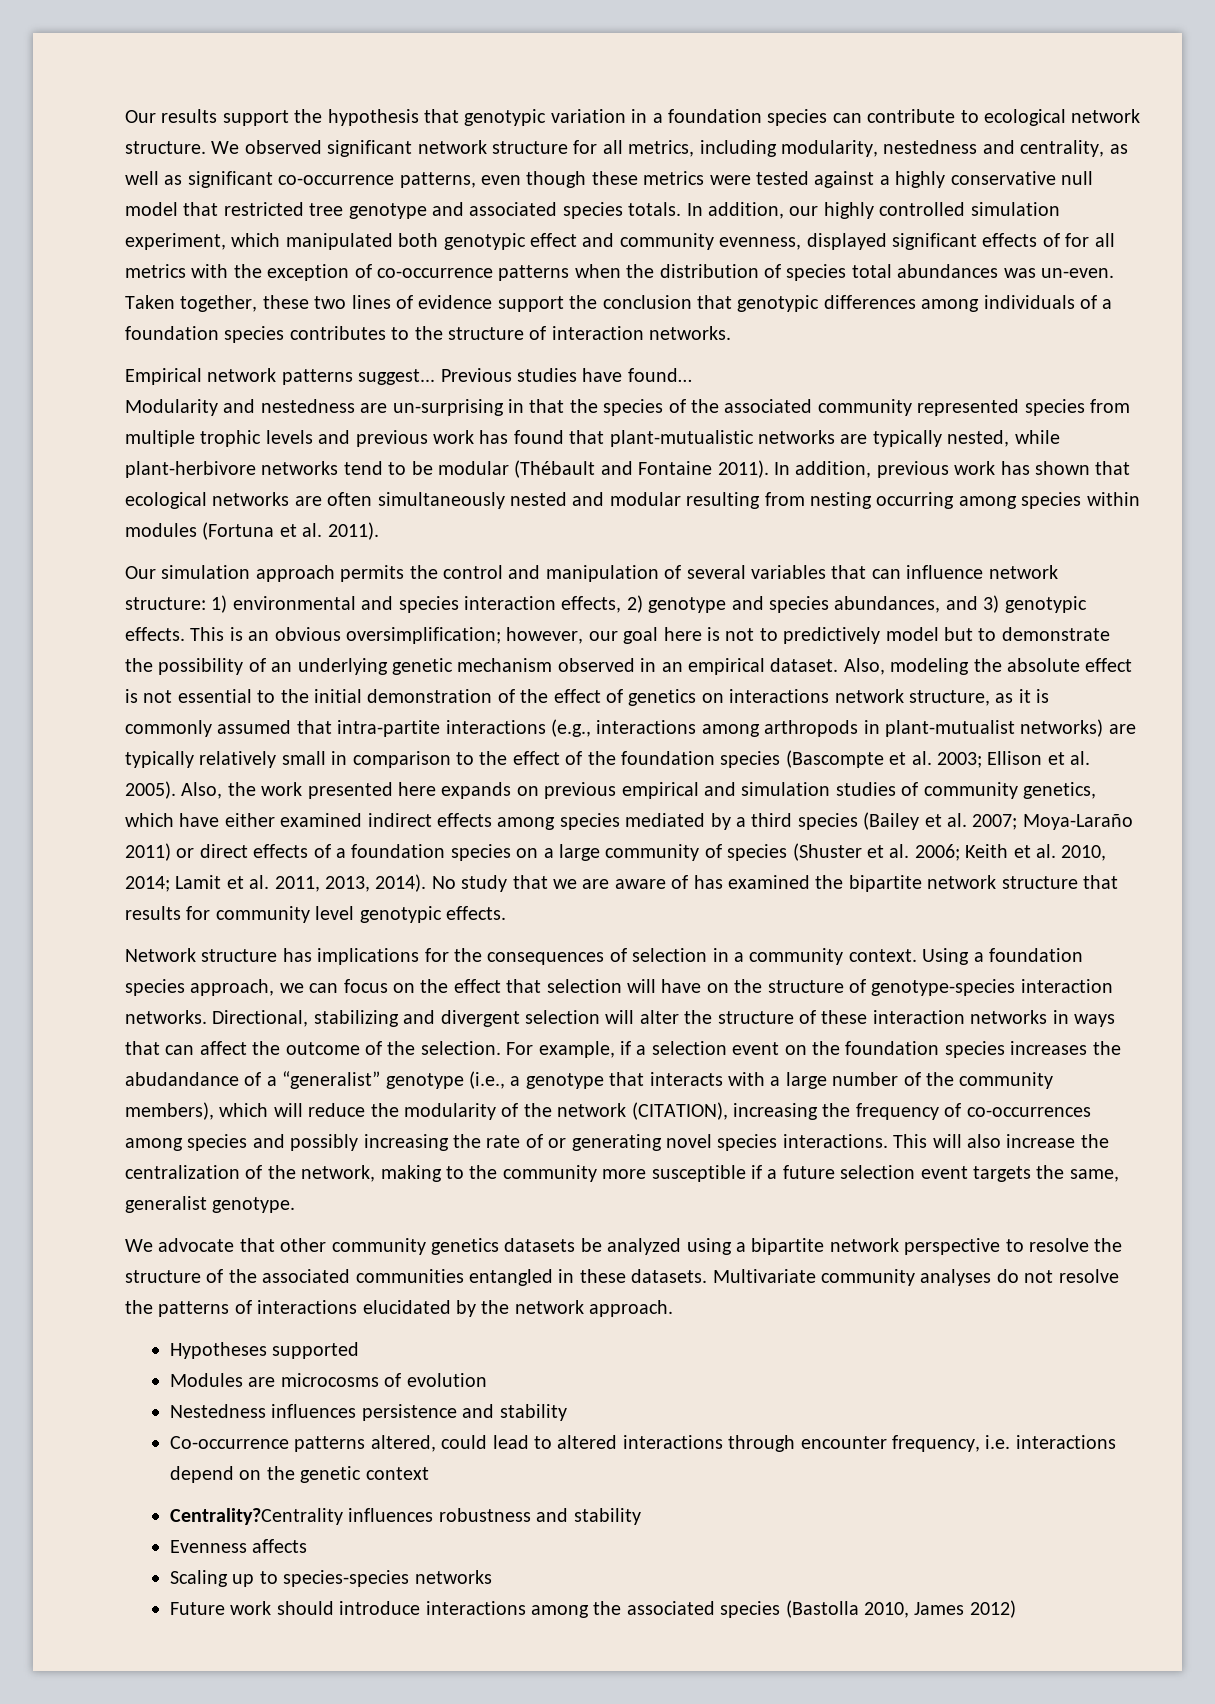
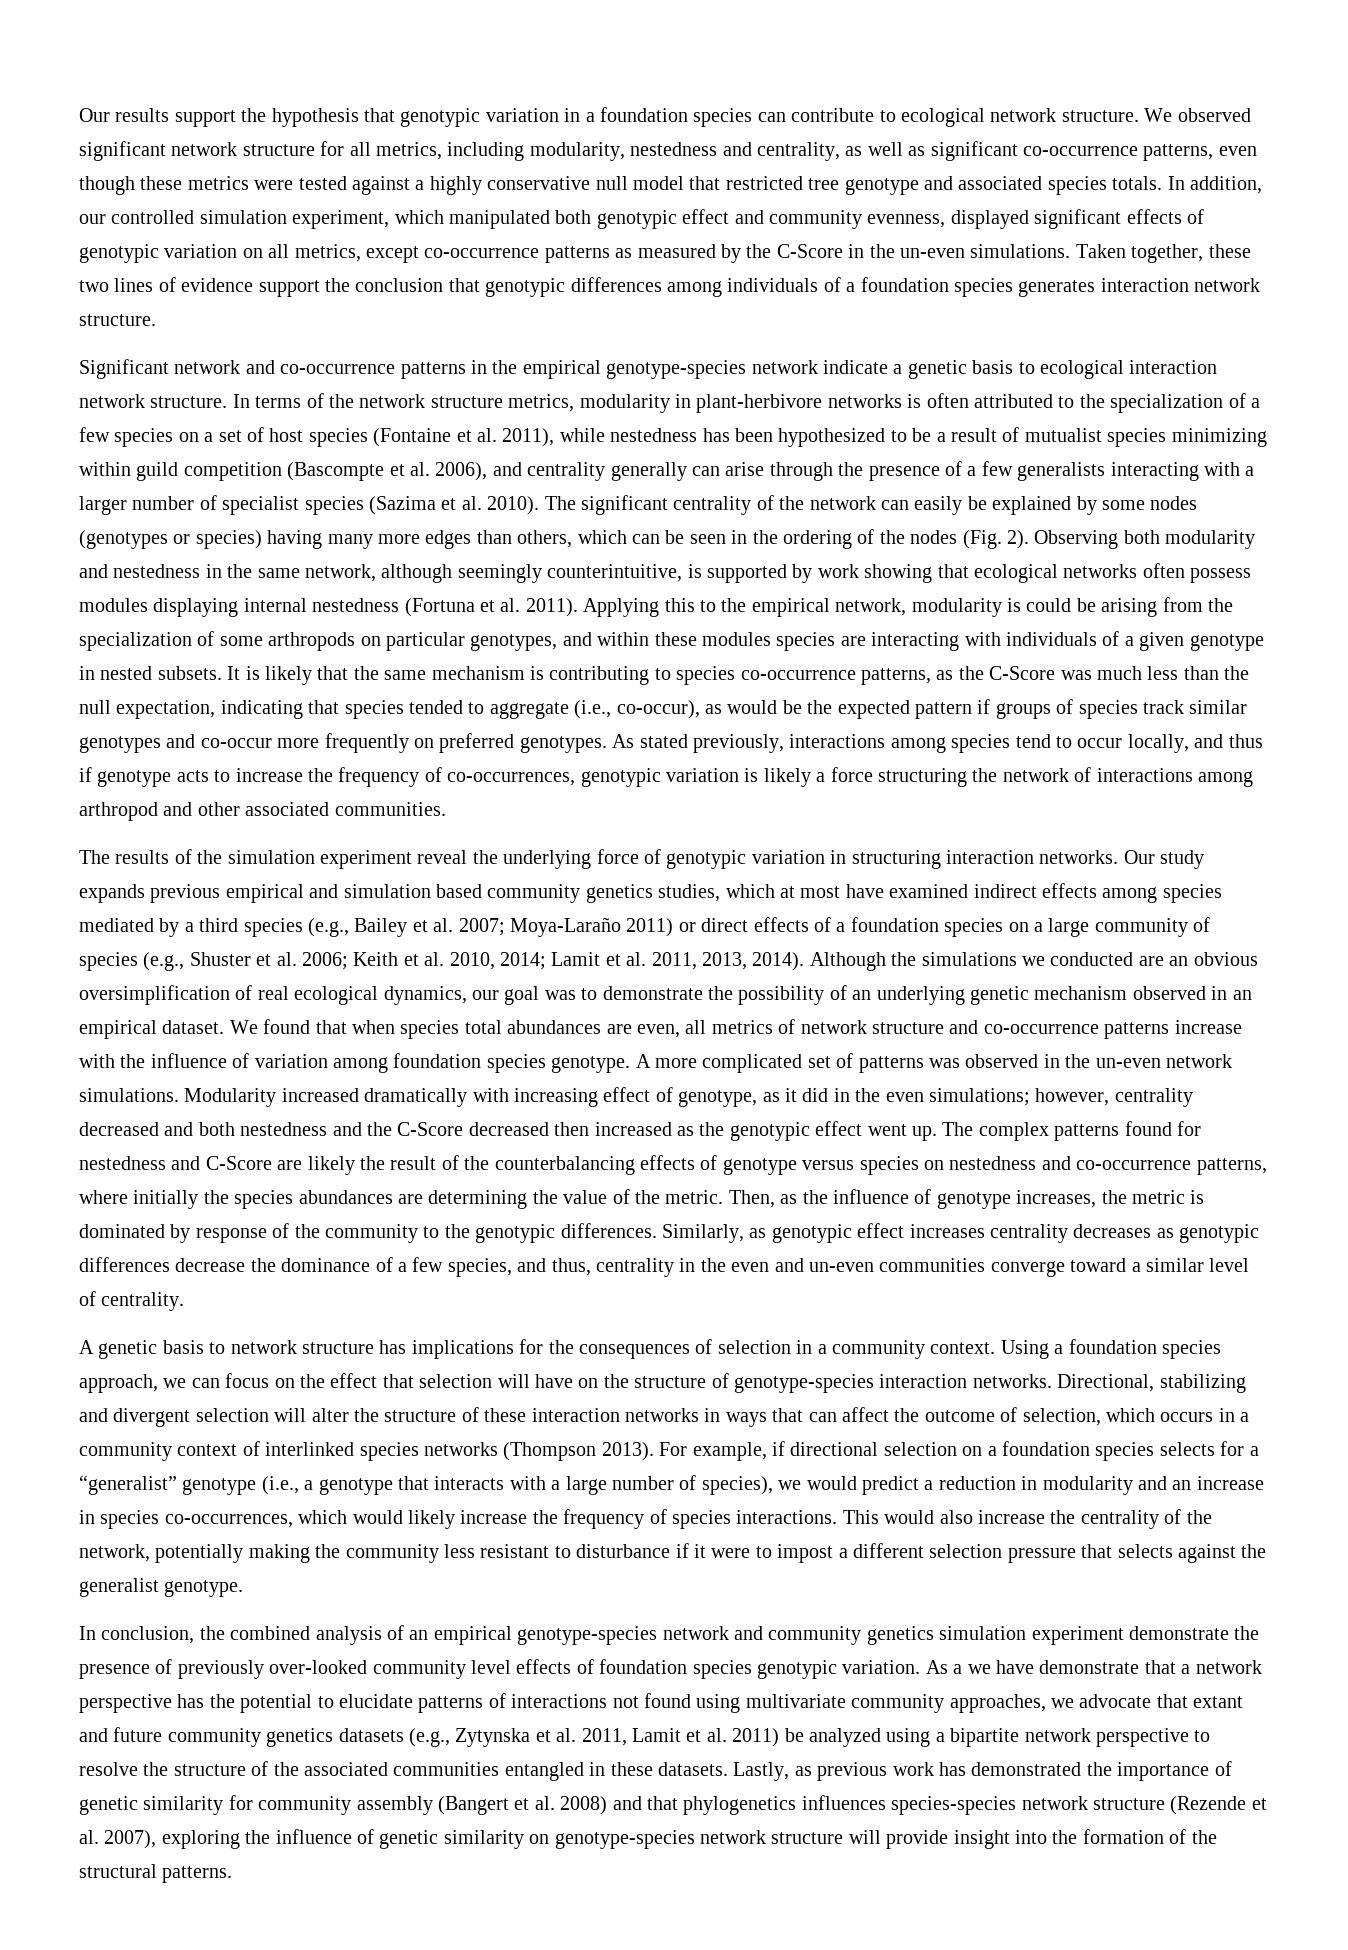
[823,202,874,219] highly -> (106, 219) none
[1065,233,1115,247] [125,264,1114,281] for all metrics with the exception of co-occurrence patterns when the distribution of species total abundances was un-even. -> [79,244,1071,263] genotypic variation on all metrics, except co-occurrence patterns as measured by the C-Score in the un-even simulations.
[289,326,732,340] [125,368,692,385] [125,399,1130,416] [125,430,1060,447] [125,460,1131,478] [125,492,1140,509] [125,522,379,540] [125,565,1058,582] [125,595,1087,613] [125,627,1110,644] [125,658,1133,675] [125,689,1050,706] [125,719,1136,737] [125,750,1091,768] [125,781,1096,799] [125,813,275,827] contributes to the structure of interaction networks. // Empirical network patterns suggest... Previous studies have found… // Modularity and nestedness are un-surprising in that the species of the associated community represented species from multiple trophic levels and previous work has found that plant-mutualistic networks are typically nested, while plant-herbivore networks tend to be modular (Thébault and Fontaine 2011). In addition, previous work has shown that ecological networks are often simultaneously nested and modular resulting from nesting occurring among species within modules (Fortuna et al. 2011). // Our simulation approach permits the control and manipulation of several variables that can influence network structure: 1) environmental and species interaction effects, 2) genotype and species abundances, and 3) genotypic effects. This is an obvious oversimplification; however, our goal here is not to predictively model but to demonstrate the possibility of an underlying genetic mechanism observed in an empirical dataset. Also, modeling the absolute effect is not essential to the initial demonstration of the effect of genetics on interactions network structure, as it is commonly assumed that intra-partite interactions (e.g., interactions among arthropods in plant-mutualist networks) are typically relatively small in comparison to the effect of the foundation species (Bascompte et al. 2003; Ellison et al. 2005). Also, the work presented here expands on previous empirical and simulation studies of community genetics, which have either -> [1018,278,1261,297] [79,314,156,326] [79,359,1218,379] [79,393,1260,413] [79,427,1267,447] [79,461,1255,481] [79,495,1198,515] [79,529,1256,549] [79,563,1252,583] [79,597,1233,617] [79,631,1264,651] [79,666,1250,685] [79,699,1248,719] [79,733,1263,753] [79,767,1253,787] [79,802,446,821] [79,849,1205,869] [79,884,884,903] generates interaction network structure. // Significant network and co-occurrence patterns in the empirical genotype-species network indicate a genetic basis to ecological interaction network structure. In terms of the network structure metrics, modularity in plant-herbivore networks is often attributed to the specialization of a few species on a set of host species (Fontaine et al. 2011), while nestedness has been hypothesized to be a result of mutualist species minimizing within guild competition (Bascompte et al. 2006), and centrality generally can arise through the presence of a few generalists interacting with a larger number of specialist species (Sazima et al. 2010). The significant centrality of the network can easily be explained by some nodes (genotypes or species) having many more edges than others, which can be seen in the ordering of the nodes (Fig. 2). Observing both modularity and nestedness in the same network, although seemingly counterintuitive, is supported by work showing that ecological networks often possess modules displaying internal nestedness (Fortuna et al. 2011). Applying this to the empirical network, modularity is could be arising from the specialization of some arthropods on particular genotypes, and within these modules species are interacting with individuals of a given genotype in nested subsets. It is likely that the same mechanism is contributing to species co-occurrence patterns, as the C-Score was much less than the null expectation, indicating that species tended to aggregate (i.e., co-occur), as would be the expected pattern if groups of species track similar genotypes and co-occur more frequently on preferred genotypes. As stated previously, interactions among species tend to occur locally, and thus if genotype acts to increase the frequency of co-occurrences, genotypic variation is likely a force structuring the network of interactions among arthropod and other associated communities. // The results of the simulation experiment reveal the underlying force of genotypic variation in structuring interaction networks. Our study expands previous empirical and simulation based community genetics studies, which at most have
[863,812,920,830] (Bailey -> [308,918,408,937] (e.g., Bailey
[792,843,862,861] (Shuster -> [143,952,251,971] (e.g., Shuster
[431,875,1118,892] [125,906,506,923] [125,948,196,962] No study that we are aware of has examined the bipartite network structure that results for community level genotypic effects. // Network -> [809,952,1258,971] [79,985,1252,1005] [79,1019,1242,1039] [79,1053,1232,1073] [79,1087,1193,1107] [79,1121,1201,1141] [79,1155,1267,1175] [79,1189,1205,1209] [79,1223,1260,1243] [79,1257,1250,1277] [79,1291,185,1311] [79,1340,297,1359] Although the simulations we conducted are an obvious oversimplification of real ecological dynamics, our goal was to demonstrate the possibility of an underlying genetic mechanism observed in an empirical dataset. We found that when species total abundances are even, all metrics of network structure and co-occurrence patterns increase with the influence of variation among foundation species genotype. A more complicated set of patterns was observed in the un-even network simulations. Modularity increased dramatically with increasing effect of genotype, as it did in the even simulations; however, centrality decreased and both nestedness and the C-Score decreased then increased as the genotypic effect went up. The complex patterns found for nestedness and C-Score are likely the result of the counterbalancing effects of genotype versus species on nestedness and co-occurrence patterns, where initially the species abundances are determining the value of the metric. Then, as the influence of genotype increases, the metric is dominated by response of the community to the genotypic differences. Similarly, as genotypic effect increases centrality decreases as genotypic differences decrease the dominance of a few species, and thus, centrality in the even and un-even communities converge toward a similar level of centrality. // A genetic basis to network
[387,1041,1121,1058] [125,1072,262,1086] the selection. For example, if a selection event on the foundation species increases the abudandance of -> [1022,1408,1250,1426] [79,1441,1245,1461] selection, which occurs in a community context of interlinked species networks (Thompson 2013). For example, if directional selection on a foundation species selects for
[925,1072,1054,1089] [125,1102,1091,1120] [125,1134,712,1151] the community members), which will reduce the modularity of the network (CITATION), increasing the frequency of co-occurrences among species and possibly increasing the rate of or generating novel -> [701,1476,1264,1495] [79,1509,667,1529] species), we would predict a reduction in modularity and an increase in species co-occurrences, which would likely increase the frequency of
[932,1134,962,1148] will -> [884,1510,935,1524] would
[125,1165,240,1179] centralization -> [1080,1510,1159,1529] centrality
[380,1165,1119,1182] [125,1196,296,1213] [125,1238,576,1255] making to the community more susceptible if a future selection event targets the same, generalist genotype. // We advocate that other community genetics datasets -> [155,1543,1267,1563] [79,1578,244,1597] [79,1625,1260,1645] [79,1659,1262,1679] [79,1693,1244,1713] [79,1727,780,1747] potentially making the community less resistant to disturbance if it were to impost a different selection pressure that selects against the generalist genotype. // In conclusion, the combined analysis of an empirical genotype-species network and community genetics simulation experiment demonstrate the presence of previously over-looked community level effects of foundation species genotypic variation. As a we have demonstrate that a network perspective has the potential to elucidate patterns of interactions not found using multivariate community approaches, we advocate that extant and future community genetics datasets (e.g., Zytynska et al. 2011, Lamit et al. 2011)
[712,1269,1119,1286] [125,1300,674,1317] [169,1342,360,1359] [169,1373,487,1387] [169,1404,567,1421] [169,1435,1116,1452] [169,1466,429,1483] [169,1508,641,1525] [169,1539,308,1553] [169,1570,492,1587] [169,1600,1016,1618] Multivariate community analyses do not resolve the patterns of interactions elucidated by the network approach. // Hypotheses supported // Modules are microcosms of evolution // Nestedness influences persistence and stability // Co-occurrence patterns altered, could lead to altered interactions through encounter frequency, i.e. interactions depend on the genetic context // Centrality?Centrality influences robustness and stability // Evenness affects // Scaling up to species-species networks // Future work should introduce interactions among the associated species (Bastolla 2010, James 2012) -> [733,1761,1232,1781] [79,1795,1267,1815] [79,1829,1217,1849] [79,1864,233,1883] Lastly, as previous work has demonstrated the importance of genetic similarity for community assembly (Bangert et al. 2008) and that phylogenetics influences species-species network structure (Rezende et al. 2007), exploring the influence of genetic similarity on genotype-species network structure will provide insight into the formation of the structural patterns.

